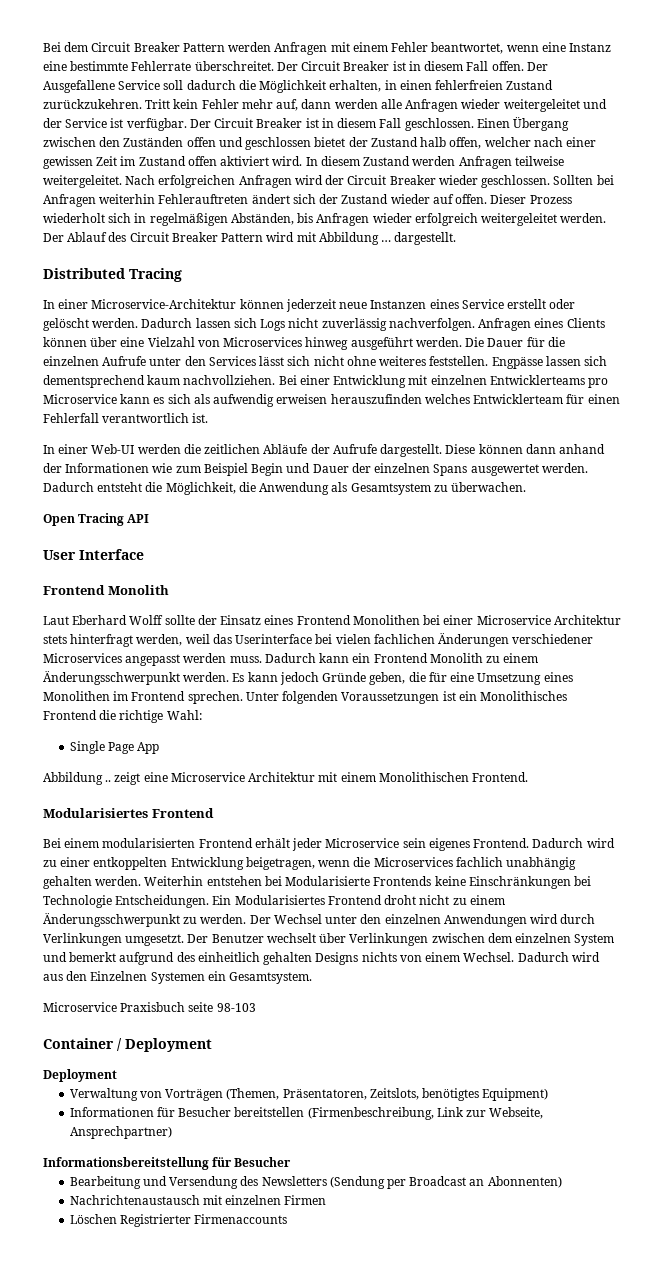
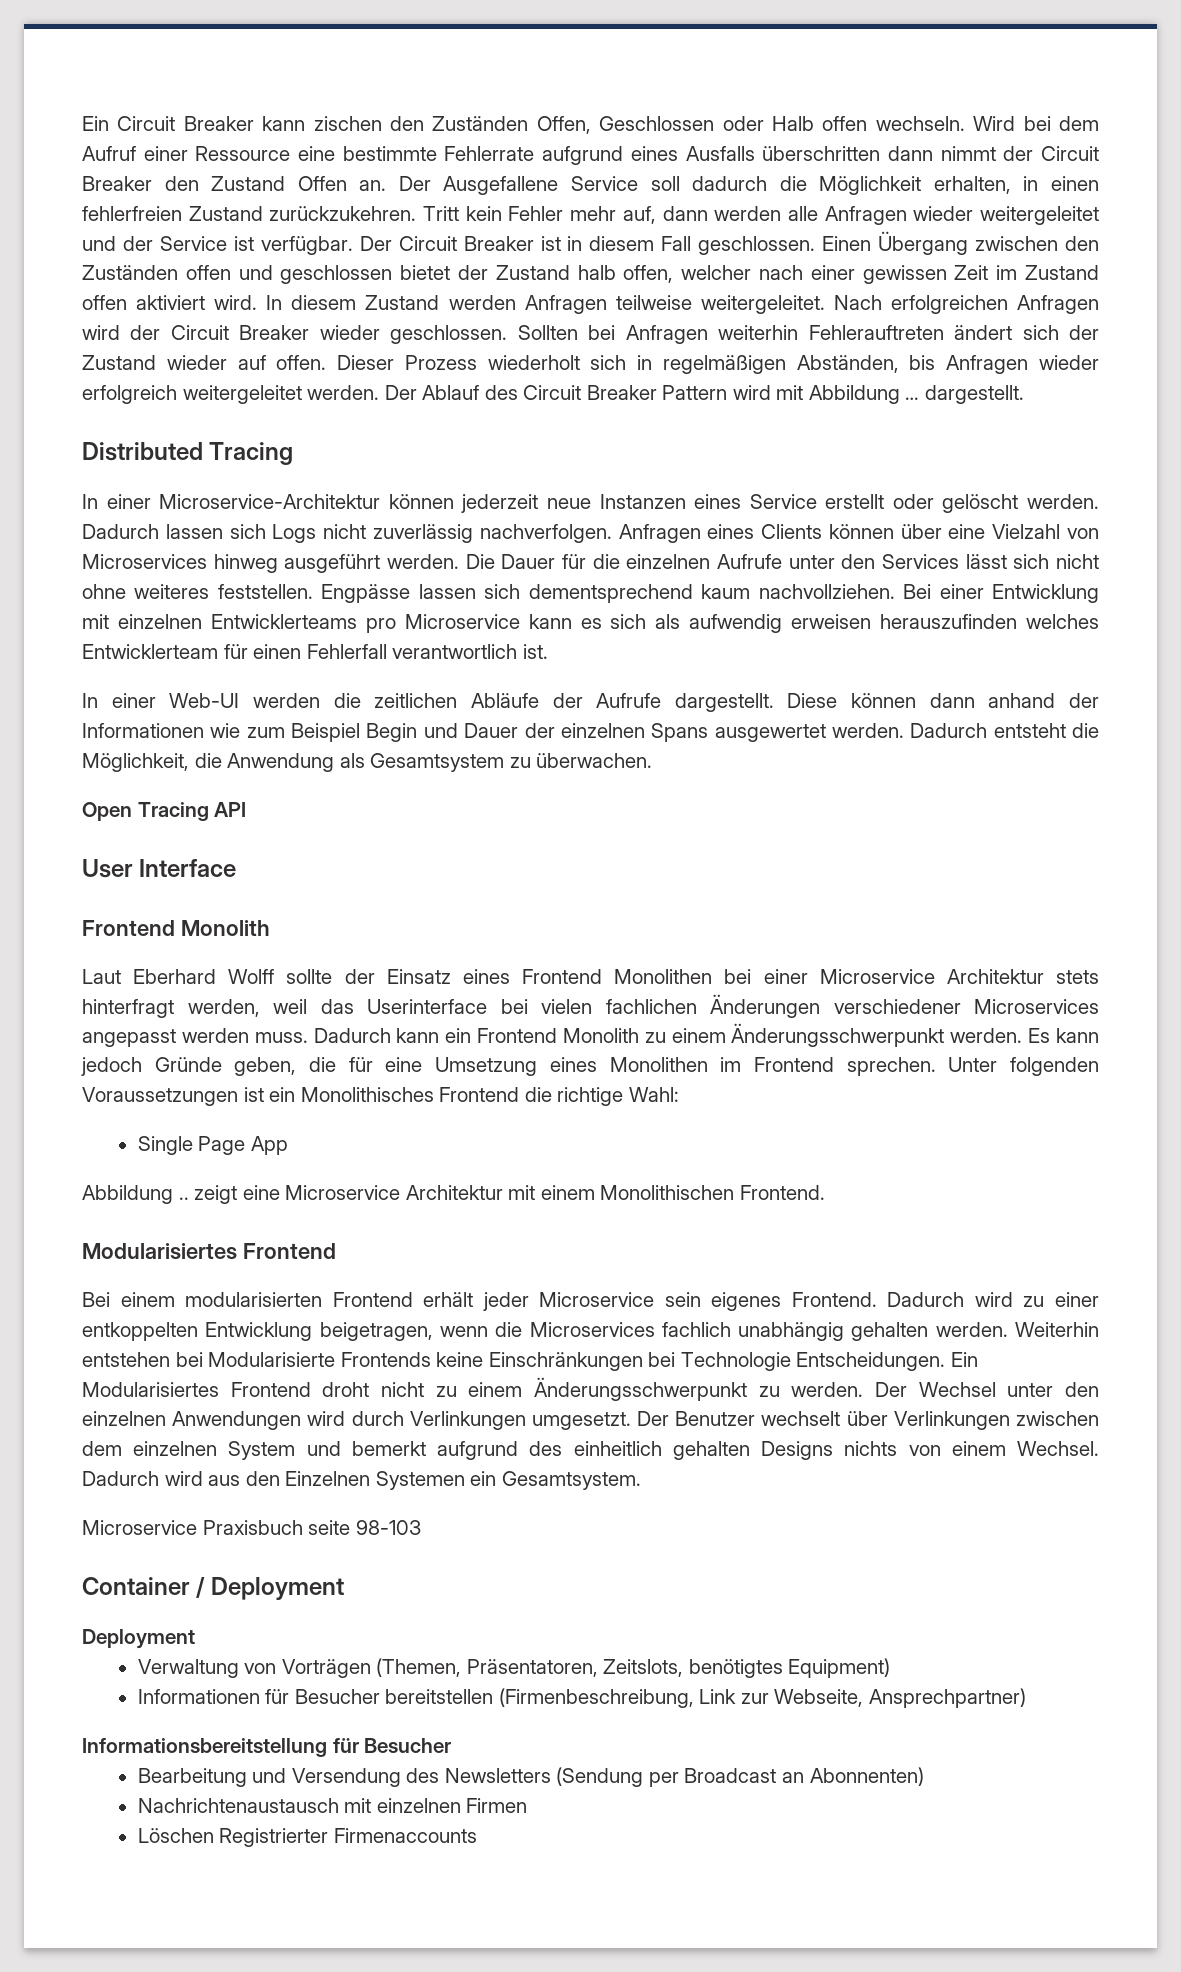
[43,42,612,55] [43,61,524,71] Bei dem Circuit Breaker Pattern werden Anfragen mit einem Fehler beantwortet, wenn eine Instanz eine bestimmte Fehlerrate überschreitet. Der Circuit Breaker ist in diesem Fall offen. -> [82,116,1099,134] [82,146,1100,165] [82,176,387,191] Ein Circuit Breaker kann zischen den Zuständen Offen, Geschlossen oder Halb offen wechseln. Wird bei dem Aufruf einer Ressource eine bestimmte Fehlerrate aufgrund eines Ausfalls überschritten dann nimmt der Circuit Breaker den Zustand Offen an.

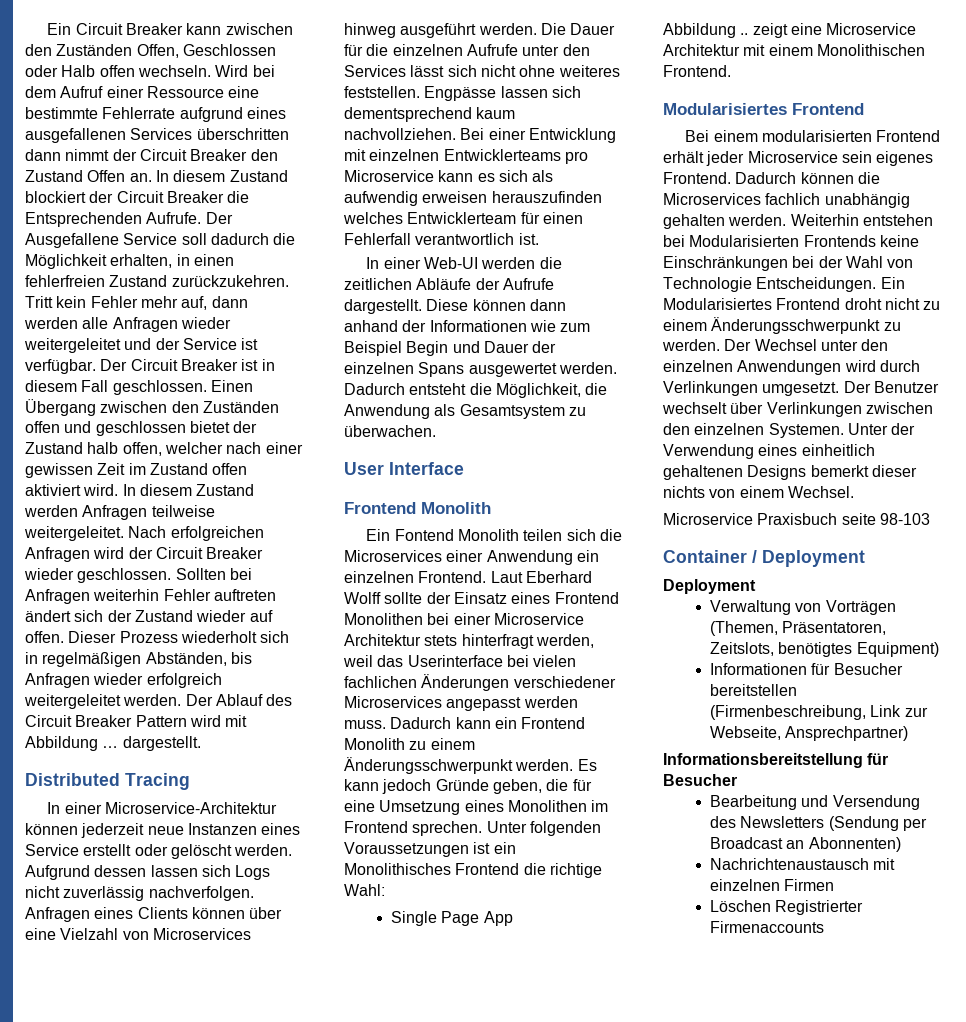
[313,116,382,131] zischen -> [225,23,293,35] zwischen
[685,146,755,161] Ausfalls -> [25,128,193,143] ausgefallenen Services
(387, 185) none -> [155,170,288,182] [25,191,250,203] [25,212,202,227] In diesem Zustand blockiert der Circuit Breaker die Entsprechenden Aufrufe.
[808,325,944,340] Fehlerauftreten -> [163,589,276,601] Fehler auftreten
[82,524,159,539] Dadurch -> [25,865,147,880] Aufgrund dessen
[82,802,247,821] // Open Tracing API -> (436, 431) none
(270, 928) none -> [366,529,622,541] [344,550,599,565] [344,571,487,583] Ein Fontend Monolith teilen sich die Microservices einer Anwendung ein einzelnen Frontend.
[974,1292,1099,1307] [82,1322,488,1341] wird zu einer entkoppelten Entwicklung beigetragen, wenn -> [800,172,854,184] können
[208,1352,336,1367] Modularisierte -> [689,235,800,247] Modularisierten
(676, 1359) none -> [818,256,914,268] der Wahl von
[82,1441,1100,1460] [82,1471,641,1490] dem einzelnen System und bemerkt aufgrund des einheitlich gehalten Designs nichts von einem Wechsel. Dadurch wird aus den Einzelnen Systemen ein Gesamtsystem. -> [663,423,916,438] [663,444,875,459] [663,465,917,480] [663,486,854,498] den einzelnen Systemen. Unter der Verwendung eines einheitlich gehaltenen Designs bemerkt dieser nichts von einem Wechsel.

